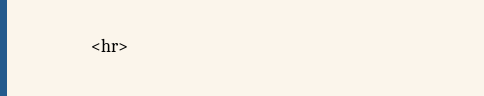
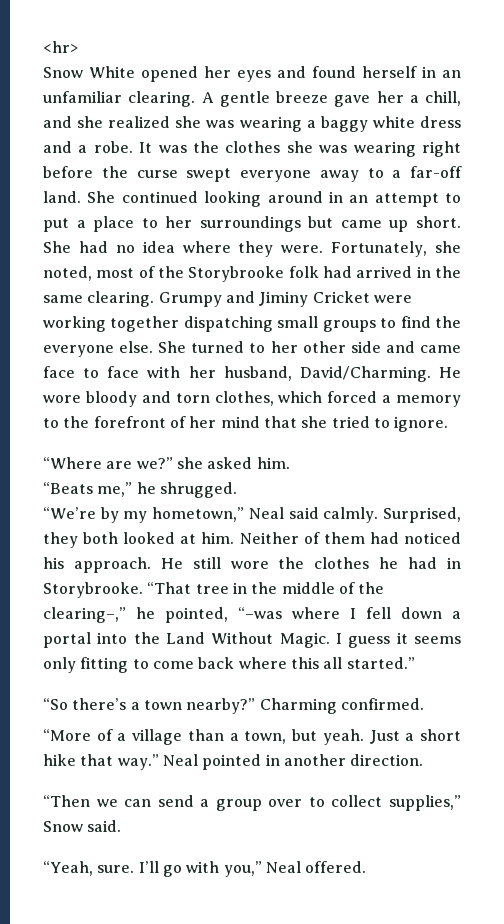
(128, 45) none -> [43,66,461,82] [43,91,461,107] [43,116,461,132] [43,141,461,157] [43,166,462,182] [43,191,461,207] [43,216,461,232] [43,241,461,257] [43,266,461,282] [43,291,412,307] [43,316,462,332] [43,341,461,357] [43,366,461,382] [43,391,461,407] [43,416,449,432] [43,457,290,469] [43,482,237,498] [43,507,461,523] [43,532,461,548] [43,557,462,573] [43,582,385,598] [43,607,461,623] [43,632,461,648] [43,657,415,673] [43,698,424,714] [43,729,462,745] [43,754,424,770] [43,795,461,811] [43,820,122,832] [43,861,367,877] // Snow White opened her eyes and found herself in an unfamiliar clearing. A gentle breeze gave her a chill, and she realized she was wearing a baggy white dress and a robe. It was the clothes she was wearing right before the curse swept everyone away to a far-off land. She continued looking around in an attempt to put a place to her surroundings but came up short. She had no idea where they were. Fortunately, she noted, most of the Storybrooke folk had arrived in the same clearing. Grumpy and Jiminy Cricket were working together dispatching small groups to find the everyone else. She turned to her other side and came face to face with her husband, David/Charming. He wore bloody and torn clothes, which forced a memory to the forefront of her mind that she tried to ignore. // “Where are we?” she asked him. // “Beats me,” he shrugged. // “We’re by my hometown,” Neal said calmly. Surprised, they both looked at him. Neither of them had noticed his approach. He still wore the clothes he had in Storybrooke. “That tree in the middle of the clearing–,” he pointed, “–was where I fell down a portal into the Land Without Magic. I guess it seems only fitting to come back where this all started.” // “So there’s a town nearby?” Charming confirmed. // “More of a village than a town, but yeah. Just a short hike that way.” Neal pointed in another direction. // “Then we can send a group over to collect supplies,” Snow said. // “Yeah, sure. I’ll go with you,” Neal offered.

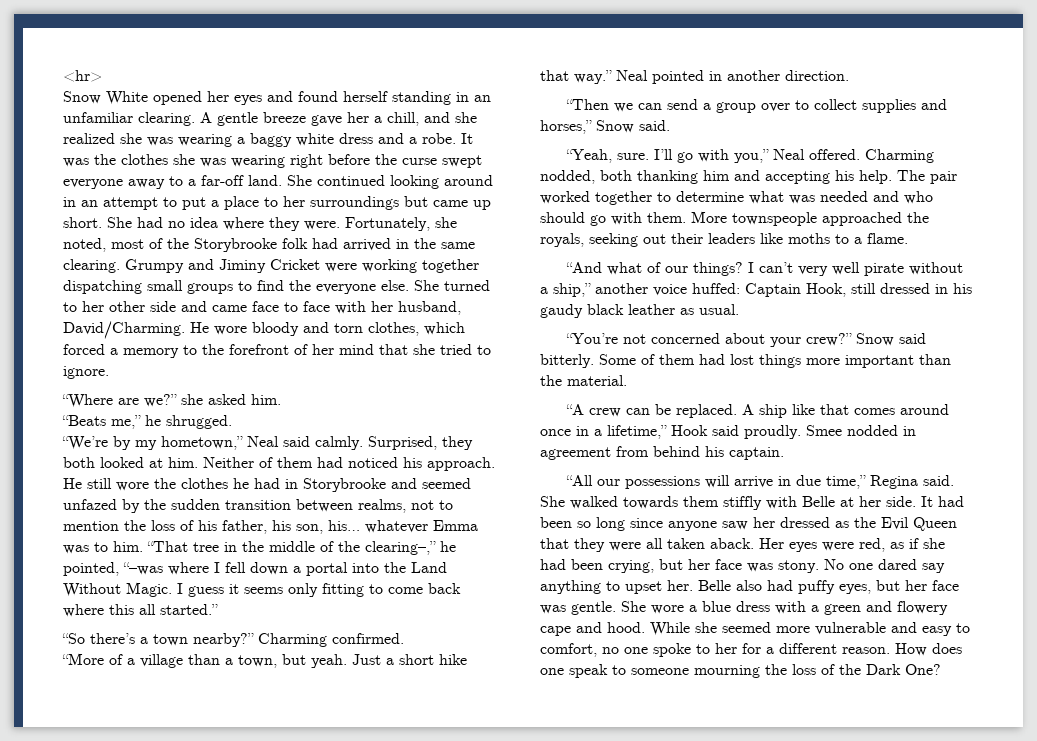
(417, 72) none -> [392,91,451,105] standing
[43,582,143,598] Storybrooke. -> [303,478,471,492] [63,499,453,513] [63,520,478,534] [63,541,143,554] Storybrooke and seemed unfazed by the sudden transition between realms, not to mention the loss of his father, his son, his… whatever Emma was to him.
[388,795,461,811] supplies,” -> [861,99,947,113] [540,120,592,134] supplies and horses,”
(367, 867) none -> [864,149,934,163] [540,170,957,184] [540,191,933,205] [540,211,929,226] [540,233,908,247] [565,262,963,276] [540,283,972,297] [540,304,739,318] [565,333,926,347] [540,354,951,368] [540,375,627,386] [565,404,949,418] [540,425,916,439] [540,446,784,460] [565,475,954,489] [540,496,964,510] [540,517,957,531] [540,538,945,552] [540,559,945,573] [540,580,959,594] [540,601,948,615] [540,622,970,636] [540,643,962,657] [540,664,941,678] Charming nodded, both thanking him and accepting his help. The pair worked together to determine what was needed and who should go with them. More townspeople approached the royals, seeking out their leaders like moths to a flame. // “And what of our things? I can’t very well pirate without a ship,” another voice huffed: Captain Hook, still dressed in his gaudy black leather as usual. // “You’re not concerned about your crew?” Snow said bitterly. Some of them had lost things more important than the material. // “A crew can be replaced. A ship like that comes around once in a lifetime,” Hook said proudly. Smee nodded in agreement from behind his captain. // “All our possessions will arrive in due time,” Regina said. She walked towards them stiffly with Belle at her side. It had been so long since anyone saw her dressed as the Evil Queen that they were all taken aback. Her eyes were red, as if she had been crying, but her face was stony. No one dared say anything to upset her. Belle also had puffy eyes, but her face was gentle. She wore a blue dress with a green and flowery cape and hood. While she seemed more vulnerable and easy to comfort, no one spoke to her for a different reason. How does one speak to someone mourning the loss of the Dark One?

